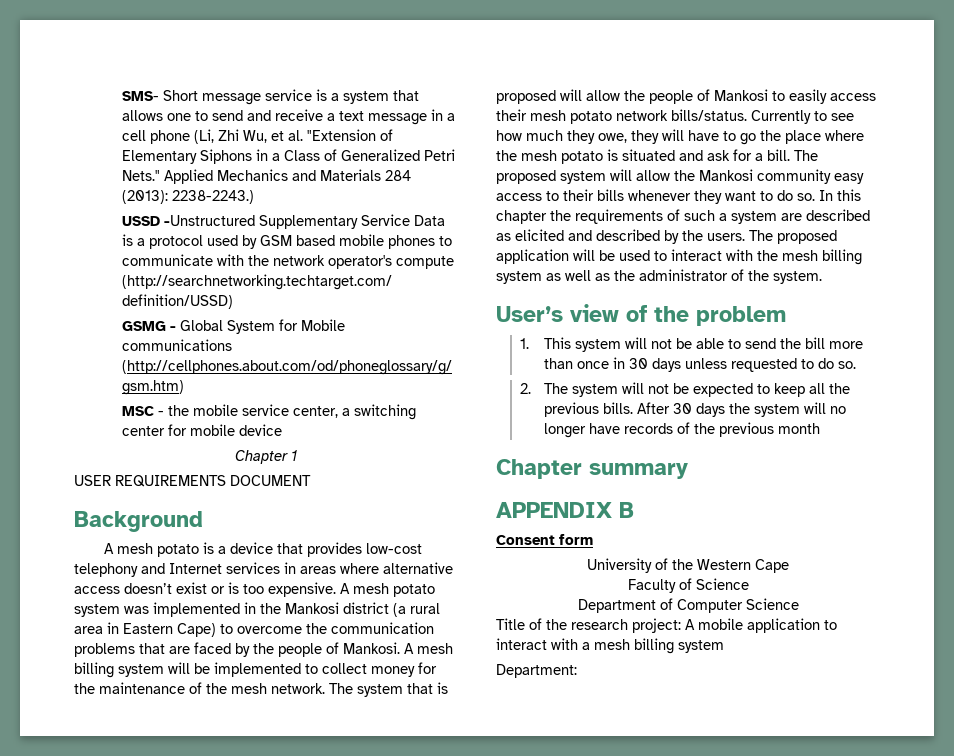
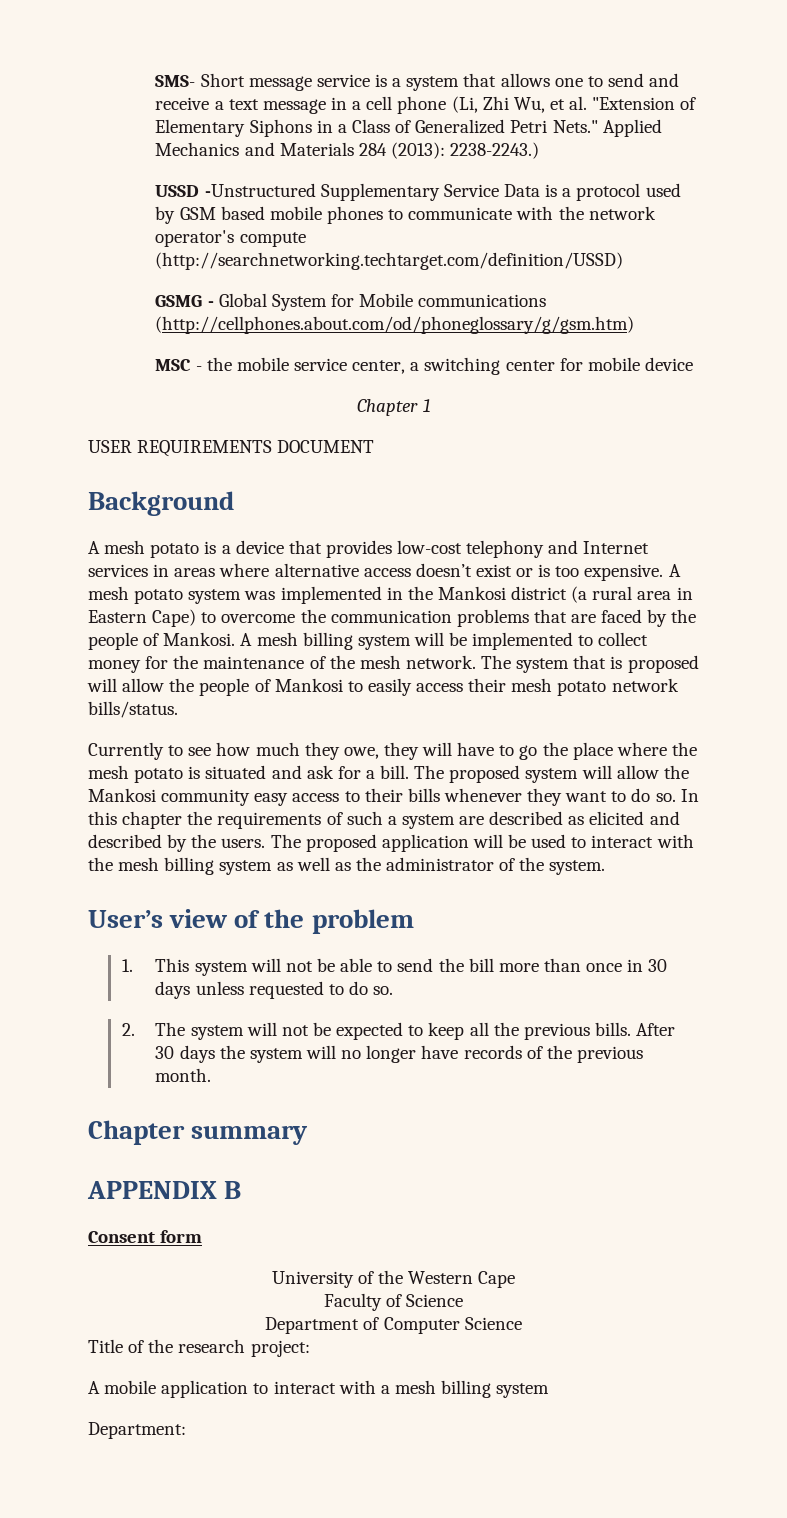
(747, 115) none -> (178, 709) //
[778,423,821,434] month -> [155,1068,212,1082] month.
(681, 625) none -> (310, 1348) //

